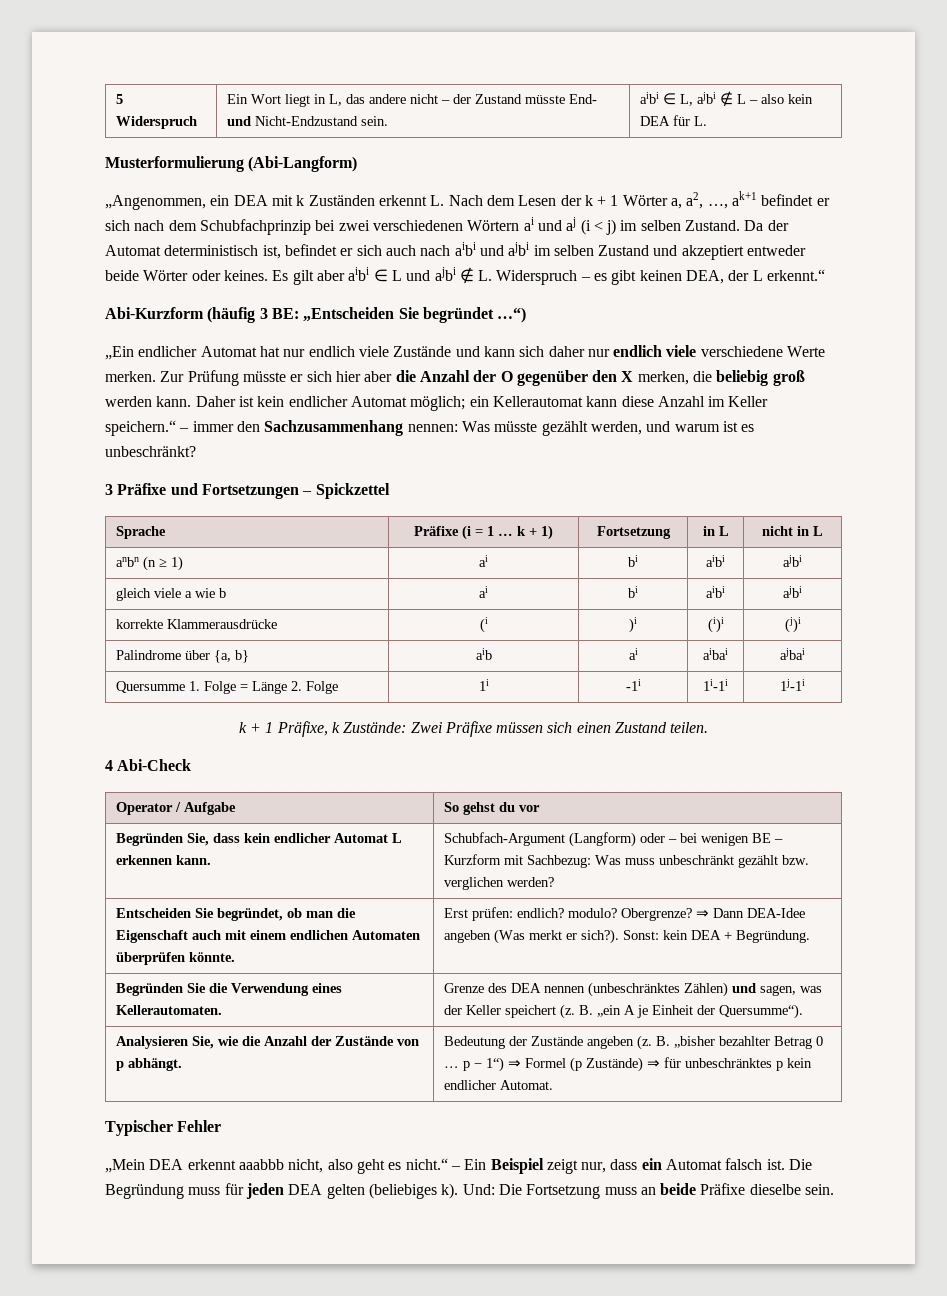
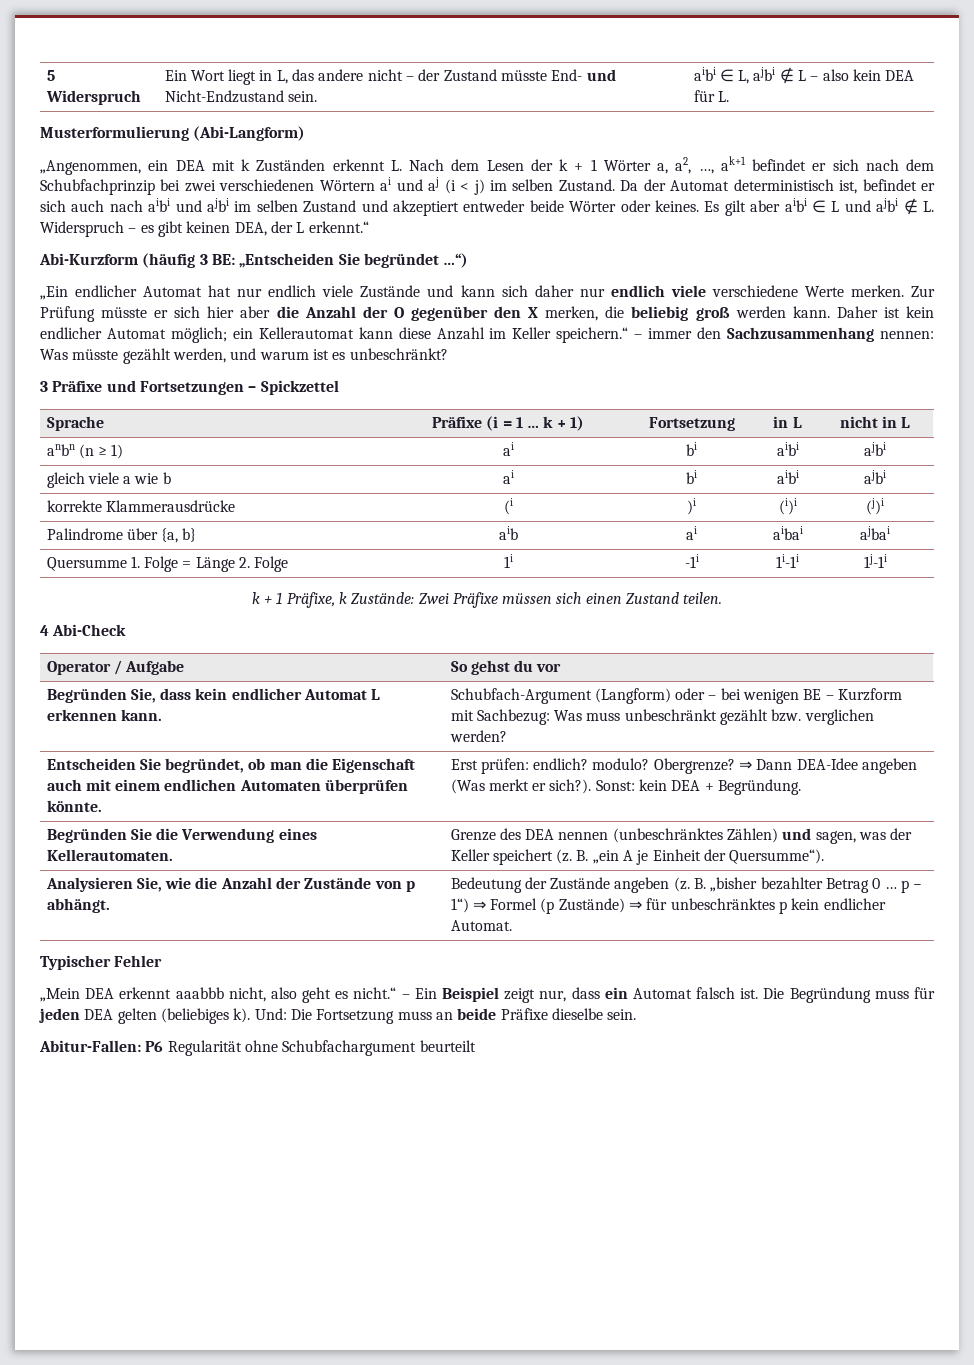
(835, 1189) none -> [39,1040,476,1056] // Abitur-Fallen: P6 Regularität ohne Schubfachargument beurteilt

